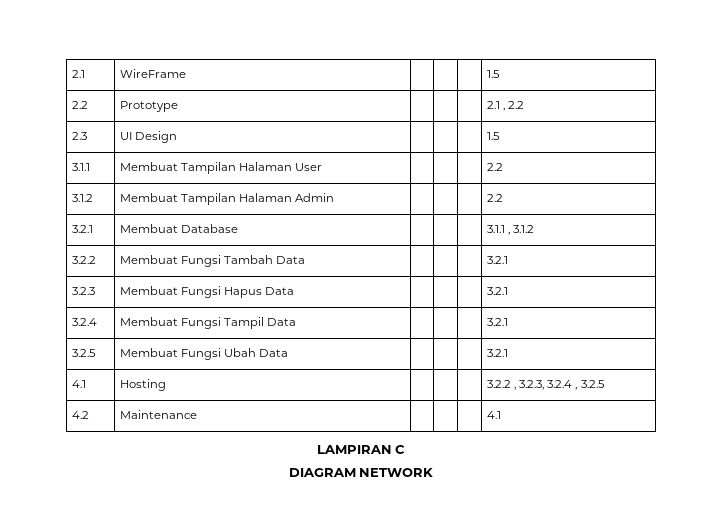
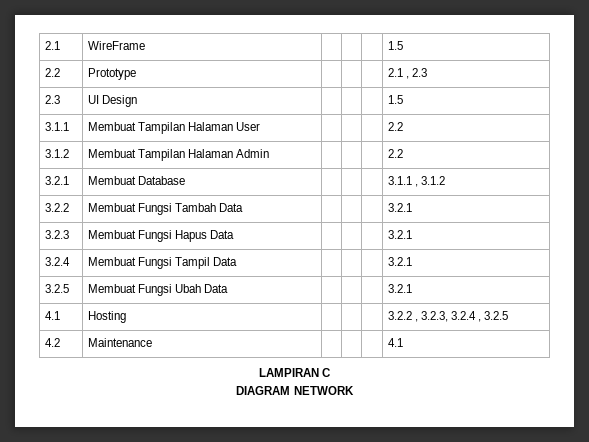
[508,101,525,109] 2.2 -> [411,68,427,77] 2.3

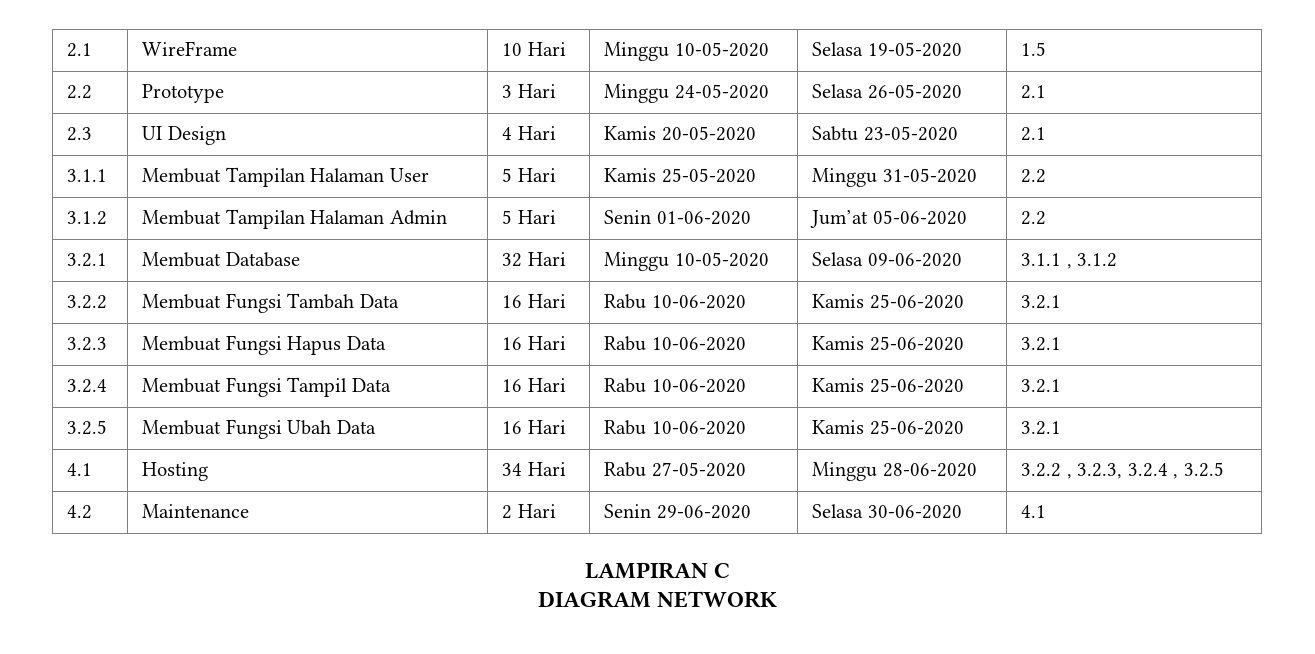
[387,41,403,50] [44,68,60,77] [87,68,136,80] [387,68,427,79] | | | 1.5 // 2.2 | Prototype | | | | 2.1 , 2.3 -> [502,42,566,56] [604,42,769,61] [812,42,962,57] [1021,42,1047,56] [67,85,93,99] [142,84,225,103] [502,84,556,98] [604,84,769,103] [812,84,962,99] [1021,85,1047,99] 10 Hari | Minggu 10-05-2020 | Selasa 19-05-2020 | 1.5 // 2.2 | Prototype | 3 Hari | Minggu 24-05-2020 | Selasa 26-05-2020 | 2.1
[387,95,403,104] | | | 1.5 -> [502,126,556,140] [604,126,756,141] [812,126,958,141] [1021,127,1047,141] 4 Hari | Kamis 20-05-2020 | Sabtu 23-05-2020 | 2.1
(260, 126) | | -> [502,168,556,182] [604,168,756,183] [812,168,977,187] 5 Hari | Kamis 25-05-2020 | Minggu 31-05-2020
[387,149,403,158] [44,176,69,185] [87,176,185,185] | | | 2.2 // 3.2.1 | Membuat Database | | | -> [502,210,556,224] [604,210,751,225] [810,210,967,228] [1021,211,1047,225] [67,253,108,267] [142,252,300,267] [502,252,566,267] [604,252,769,271] [812,252,962,267] 5 Hari | Senin 01-06-2020 | Jum’at 05-06-2020 | 2.2 // 3.2.1 | Membuat Database | 32 Hari | Minggu 10-05-2020 | Selasa 09-06-2020
(243, 207) | | -> [502,294,566,308] [604,294,746,309] [812,294,964,309] 16 Hari | Rabu 10-06-2020 | Kamis 25-06-2020
(234, 234) | | -> [502,336,566,350] [604,336,746,351] [812,336,964,351] 16 Hari | Rabu 10-06-2020 | Kamis 25-06-2020
(237, 261) | | -> [502,378,566,392] [604,378,746,393] [812,378,964,393] 16 Hari | Rabu 10-06-2020 | Kamis 25-06-2020
[387,284,412,293] [44,311,60,320] [87,311,126,323] | | | 3.2.1 // 4.1 | Hosting | | | -> [502,420,566,434] [604,420,746,435] [812,420,964,435] [1021,421,1062,435] [67,463,93,476] [142,462,209,481] [502,462,566,476] [604,462,746,477] [812,462,977,481] 16 Hari | Rabu 10-06-2020 | Kamis 25-06-2020 | 3.2.1 // 4.1 | Hosting | 34 Hari | Rabu 27-05-2020 | Minggu 28-06-2020
(152, 342) | | -> [502,504,556,519] [604,504,751,519] [812,504,962,519] 2 Hari | Senin 29-06-2020 | Selasa 30-06-2020

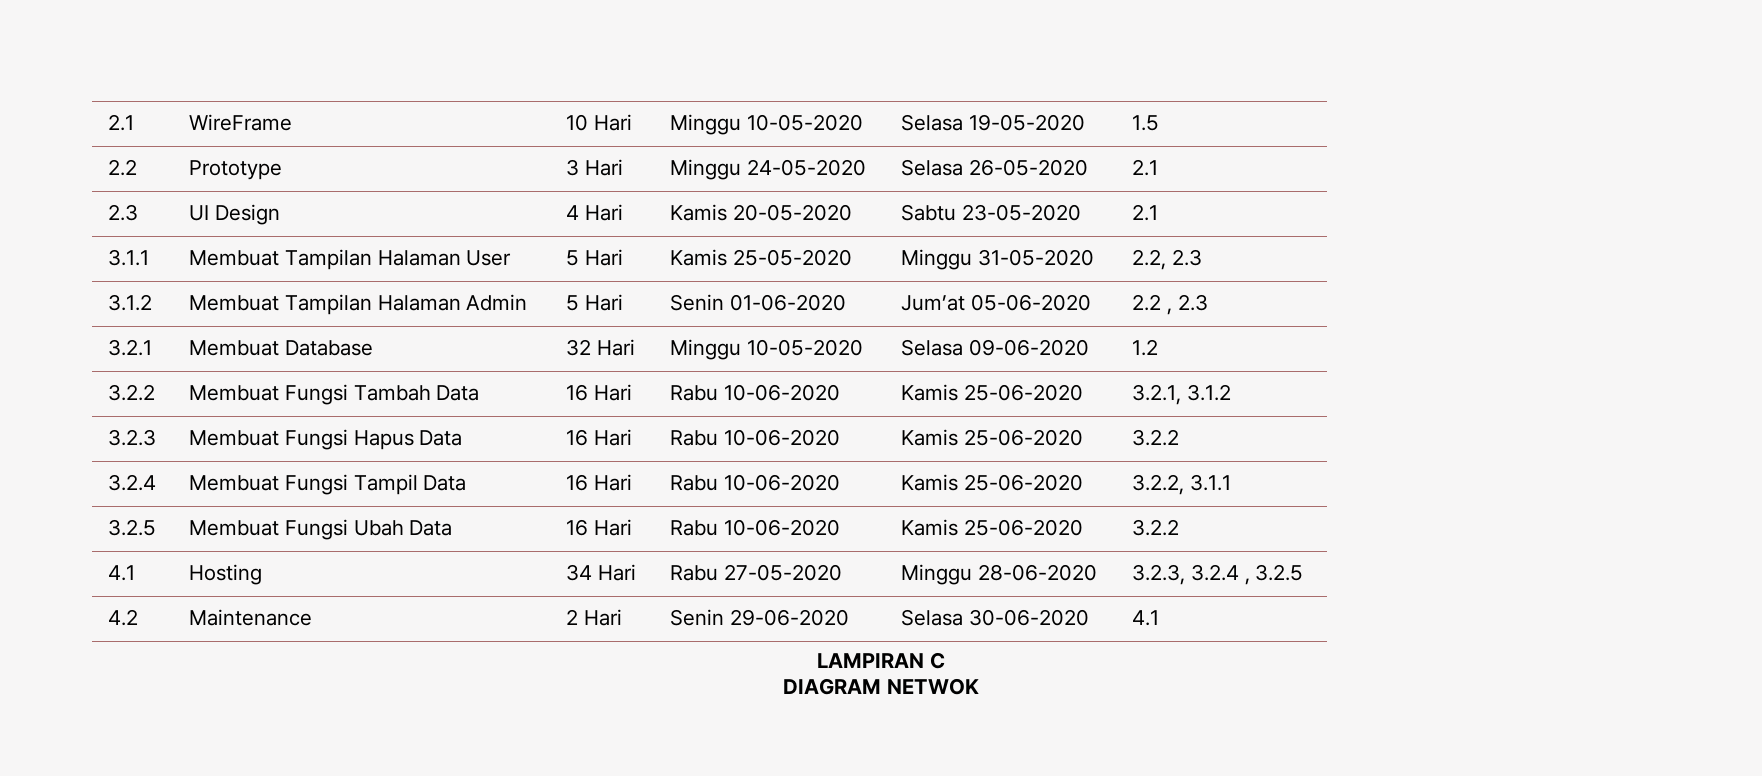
[1021,169,1047,183] 2.2 -> [1132,249,1202,270] 2.2, 2.3
(1047, 218) none -> [1166,294,1208,315] , 2.3
[1021,253,1118,269] 3.1.1 , 3.1.2 -> [1132,339,1159,356] 1.2
[1021,295,1062,309] 3.2.1 -> [1132,384,1231,405] 3.2.1, 3.1.2
[1021,337,1062,351] 3.2.1 -> [1132,429,1180,446] 3.2.2
[1021,379,1062,393] 3.2.1 -> [1132,474,1231,495] 3.2.2, 3.1.1
[1021,421,1062,435] 3.2.1 -> [1132,519,1180,536] 3.2.2
[1021,463,1072,479] 3.2.2 , -> (1097, 572) none
[657,591,778,608] NETWORK -> [886,678,979,695] NETWOK

